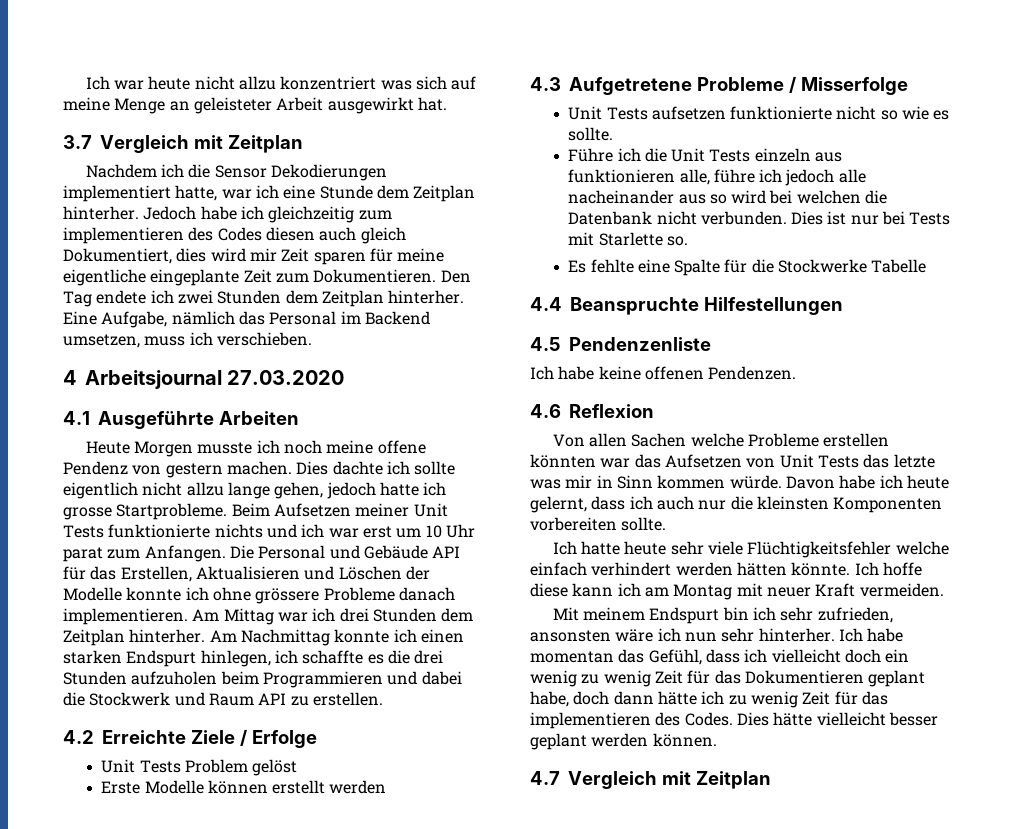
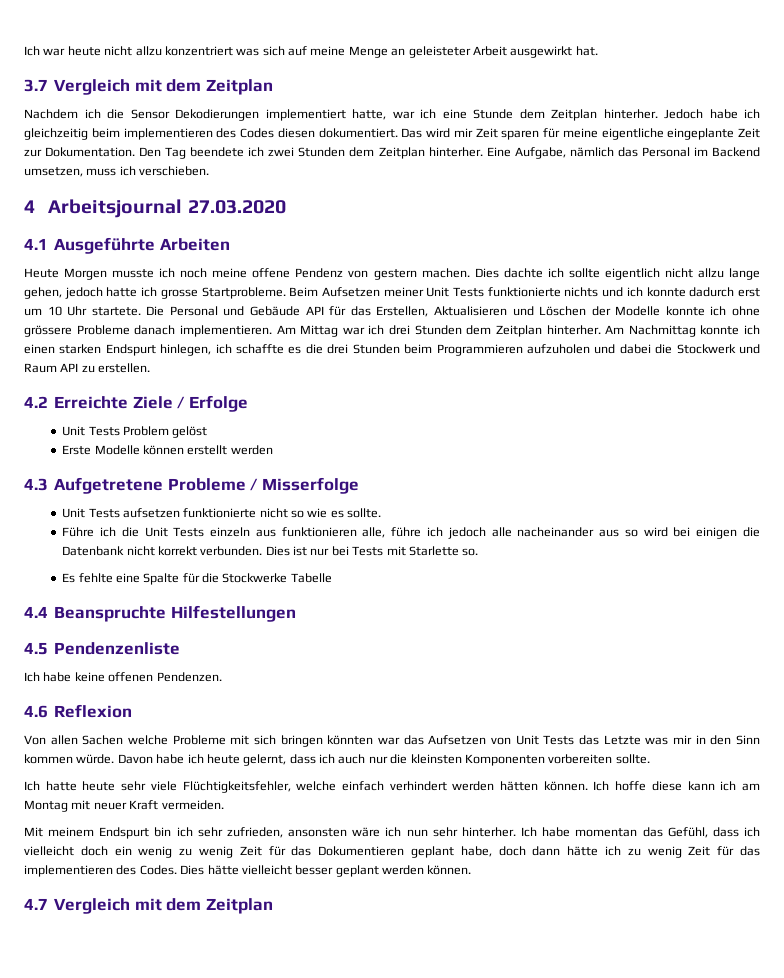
(223, 142) none -> [166,79,202,92] dem
[358,210,392,220] zum -> [91,128,120,138] beim
[319,227,406,244] [63,248,207,264] auch gleich Dokumentiert, dies -> [318,128,423,138] dokumentiert. Das
[275,269,437,283] zum Dokumentieren. -> [24,147,136,157] zur Dokumentation.
[96,290,147,304] endete -> [190,147,245,157] beendete
[328,528,359,538] war -> [646,287,735,297] konnte dadurch
[63,545,226,562] parat zum Anfangen. -> [91,307,141,316] startete.
[131,671,218,685] aufzuholen -> (400, 349) none
(383, 679) none -> [526,344,590,354] aufzuholen
[796,190,861,204] welchen -> [696,527,738,539] einigen
(697, 218) none -> [157,546,197,556] korrekt
[823,433,890,447] erstellen -> [230,735,323,747] mit sich bringen
[893,454,935,468] letzte -> [603,735,641,745] Letzte
(613, 481) none -> [710,735,732,745] den
[747,541,892,558] Flüchtigkeitsfehler -> [182,781,291,793] Flüchtigkeitsfehler,
[791,562,851,576] könnte. -> [543,781,588,791] können.
(691, 778) none -> [166,898,202,911] dem

